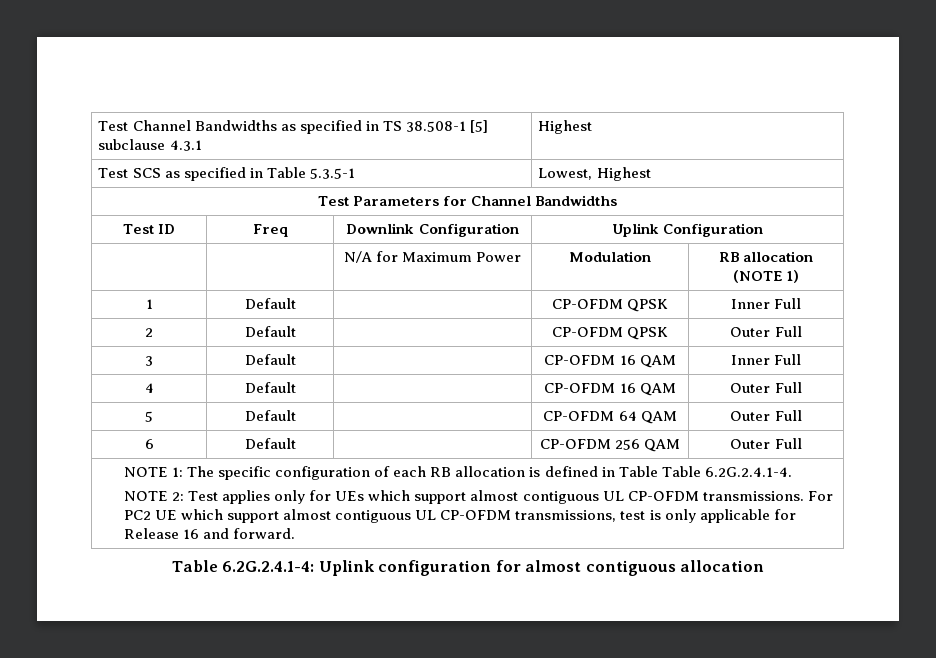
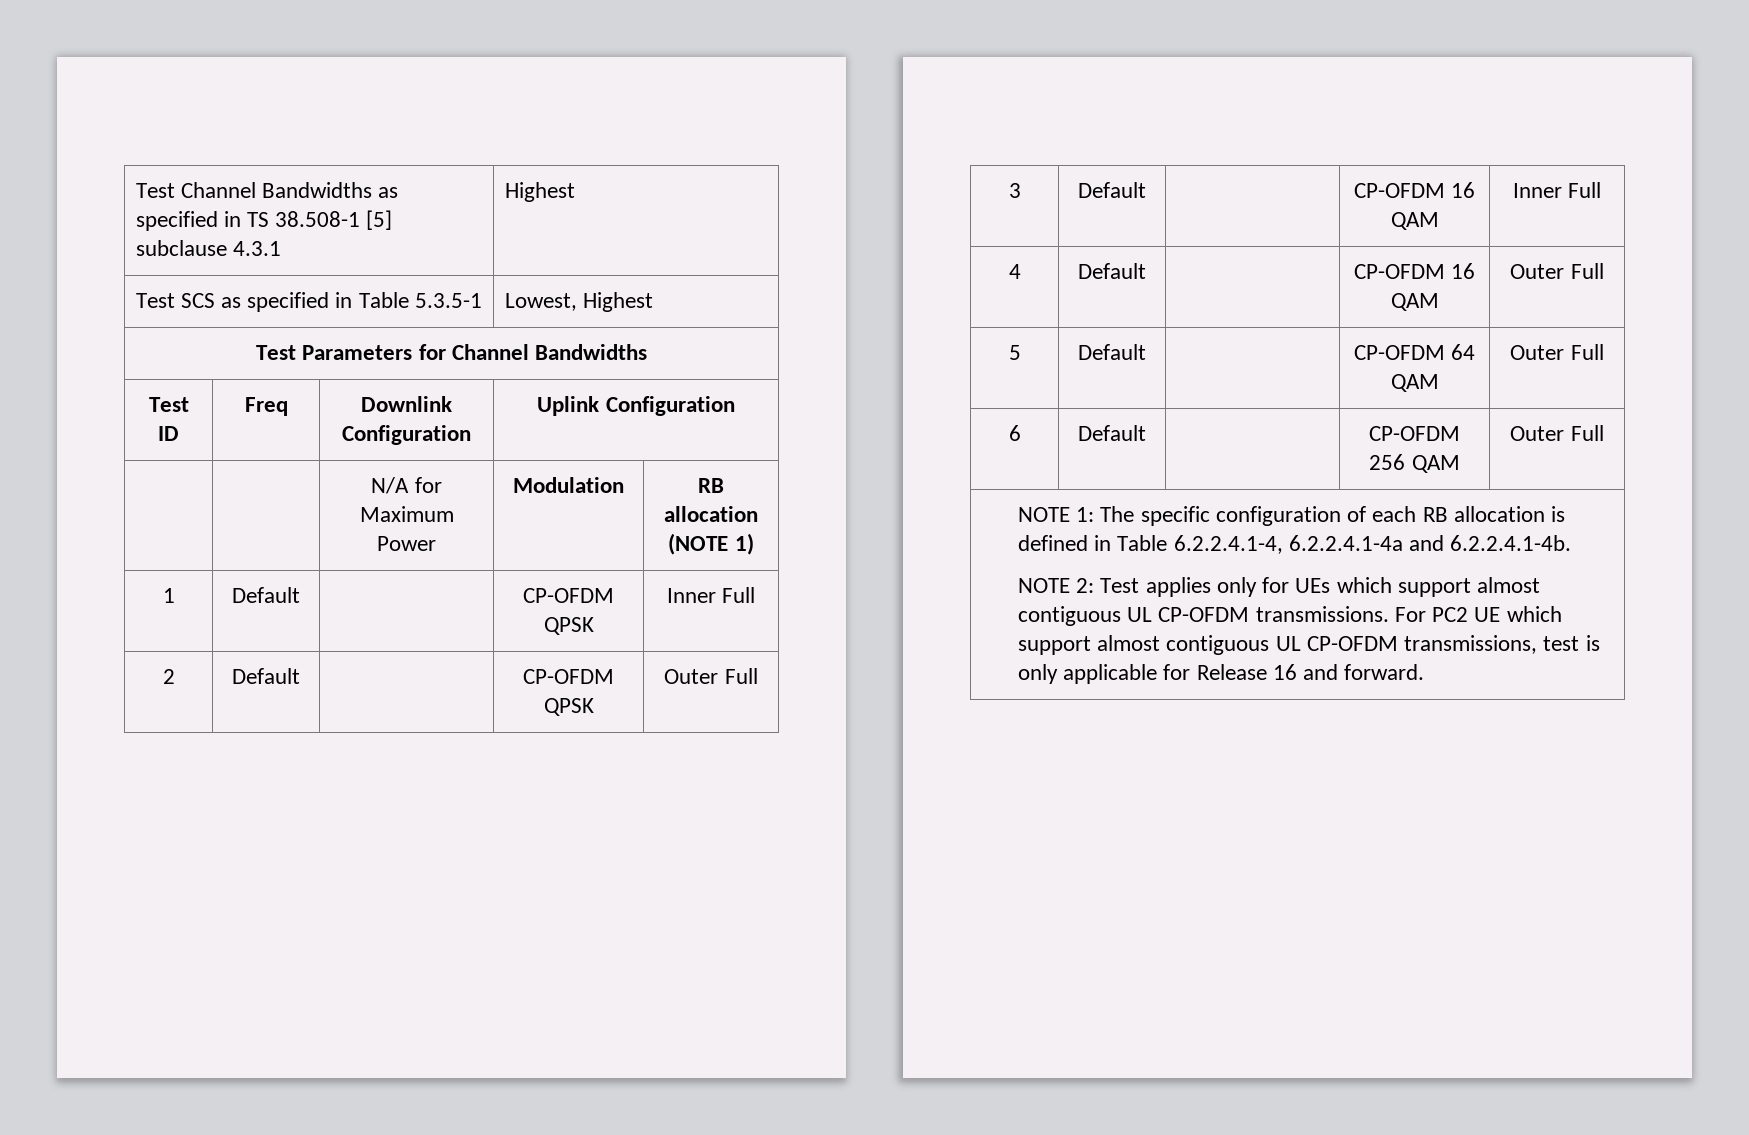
[661,466,792,477] Table 6.2G.2.4.1-4. -> [1173,535,1572,554] 6.2.2.4.1-4, 6.2.2.4.1-4a and 6.2.2.4.1-4b.
[171,560,765,576] // Table 6.2G.2.4.1-4: Uplink configuration for almost contiguous allocation -> (1425, 672) none

